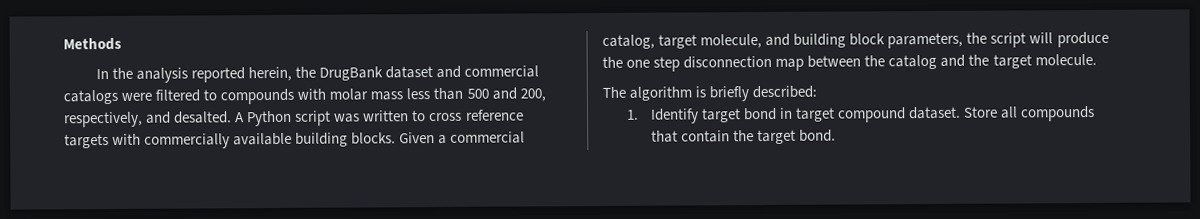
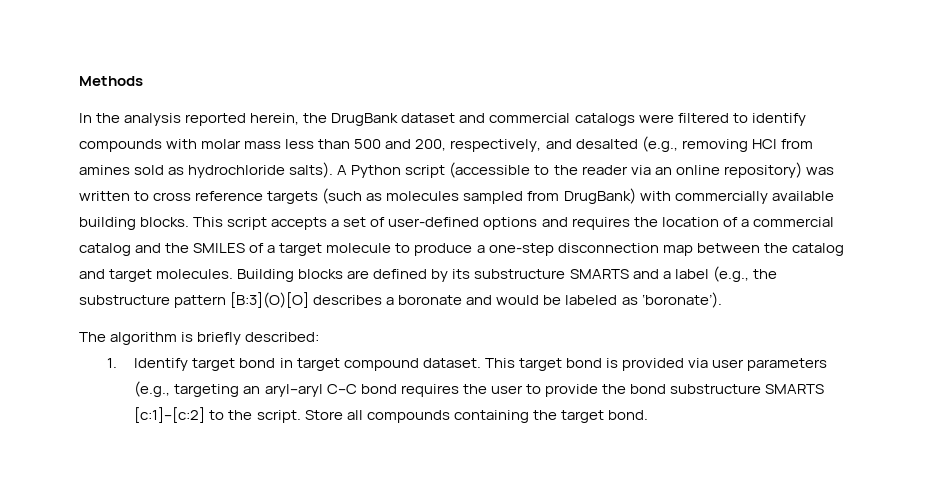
(218, 95) none -> [751,113,806,126] identify
[174,110,332,127] desalted. A Python script -> [575,136,813,152] [79,162,802,178] desalted (e.g., removing HCl from amines sold as hydrochloride salts). A Python script (accessible to the reader via an online repository)
(109, 141) none -> [322,188,636,204] (such as molecules sampled from DrugBank)
[399,131,526,144] [602,31,1109,49] [602,56,681,72] Given a commercial catalog, target molecule, and building block parameters, the script will produce the one step -> [193,217,834,230] [79,243,554,256] This script accepts a set of user-defined options and requires the location of a commercial catalog and the SMILES of a target molecule to produce a one-step
[968,53,1097,69] the target molecule. -> [109,266,777,282] [79,292,722,308] target molecules. Building blocks are defined by its substructure SMARTS and a label (e.g., the substructure pattern [B:3](O)[O] describes a boronate and would be labeled as ‘boronate’).
(961, 113) none -> [484,358,828,371] [134,381,825,397] [134,407,301,423] This target bond is provided via user parameters (e.g., targeting an aryl–aryl C–C bond requires the user to provide the bond substructure SMARTS [c:1]–[c:2] to the script.
[650,130,730,143] that contain -> [453,410,529,423] containing

